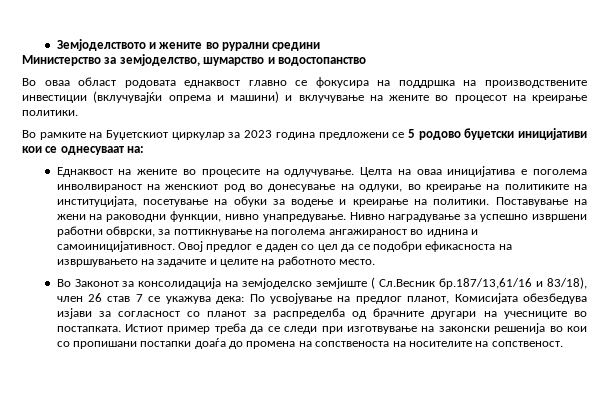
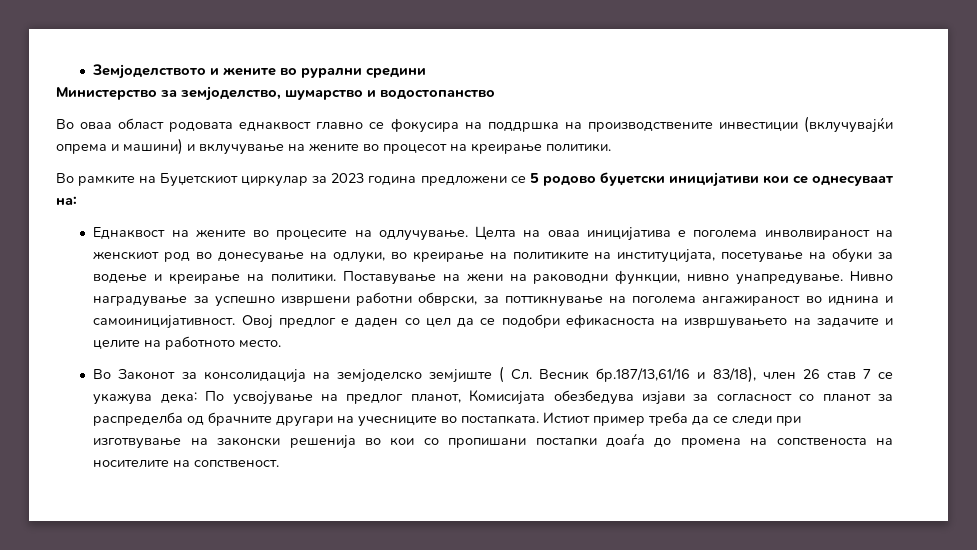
[379,279,436,287] Сл.Весник -> [511,369,590,380] Сл. Весник

